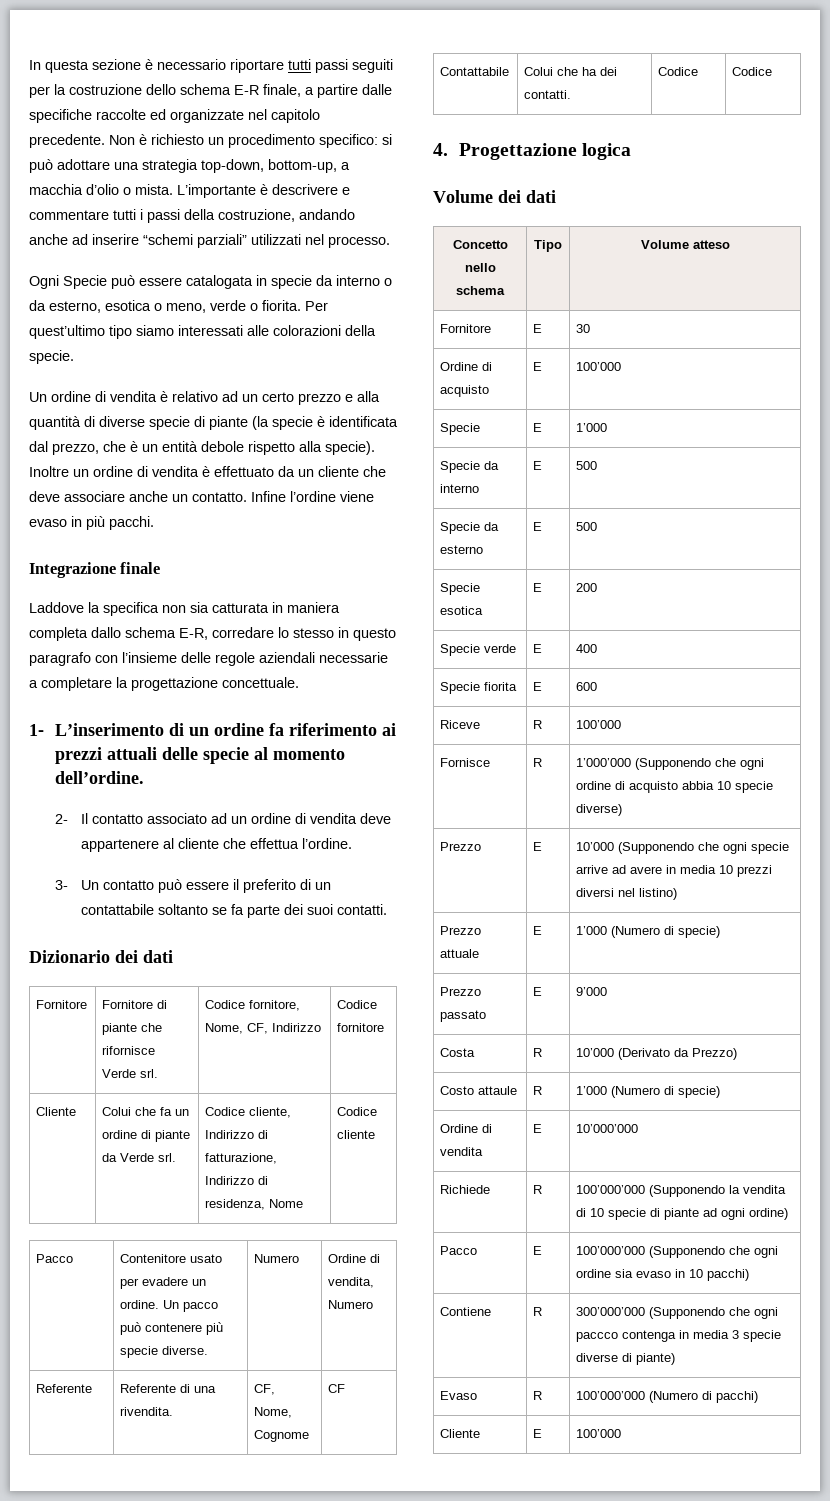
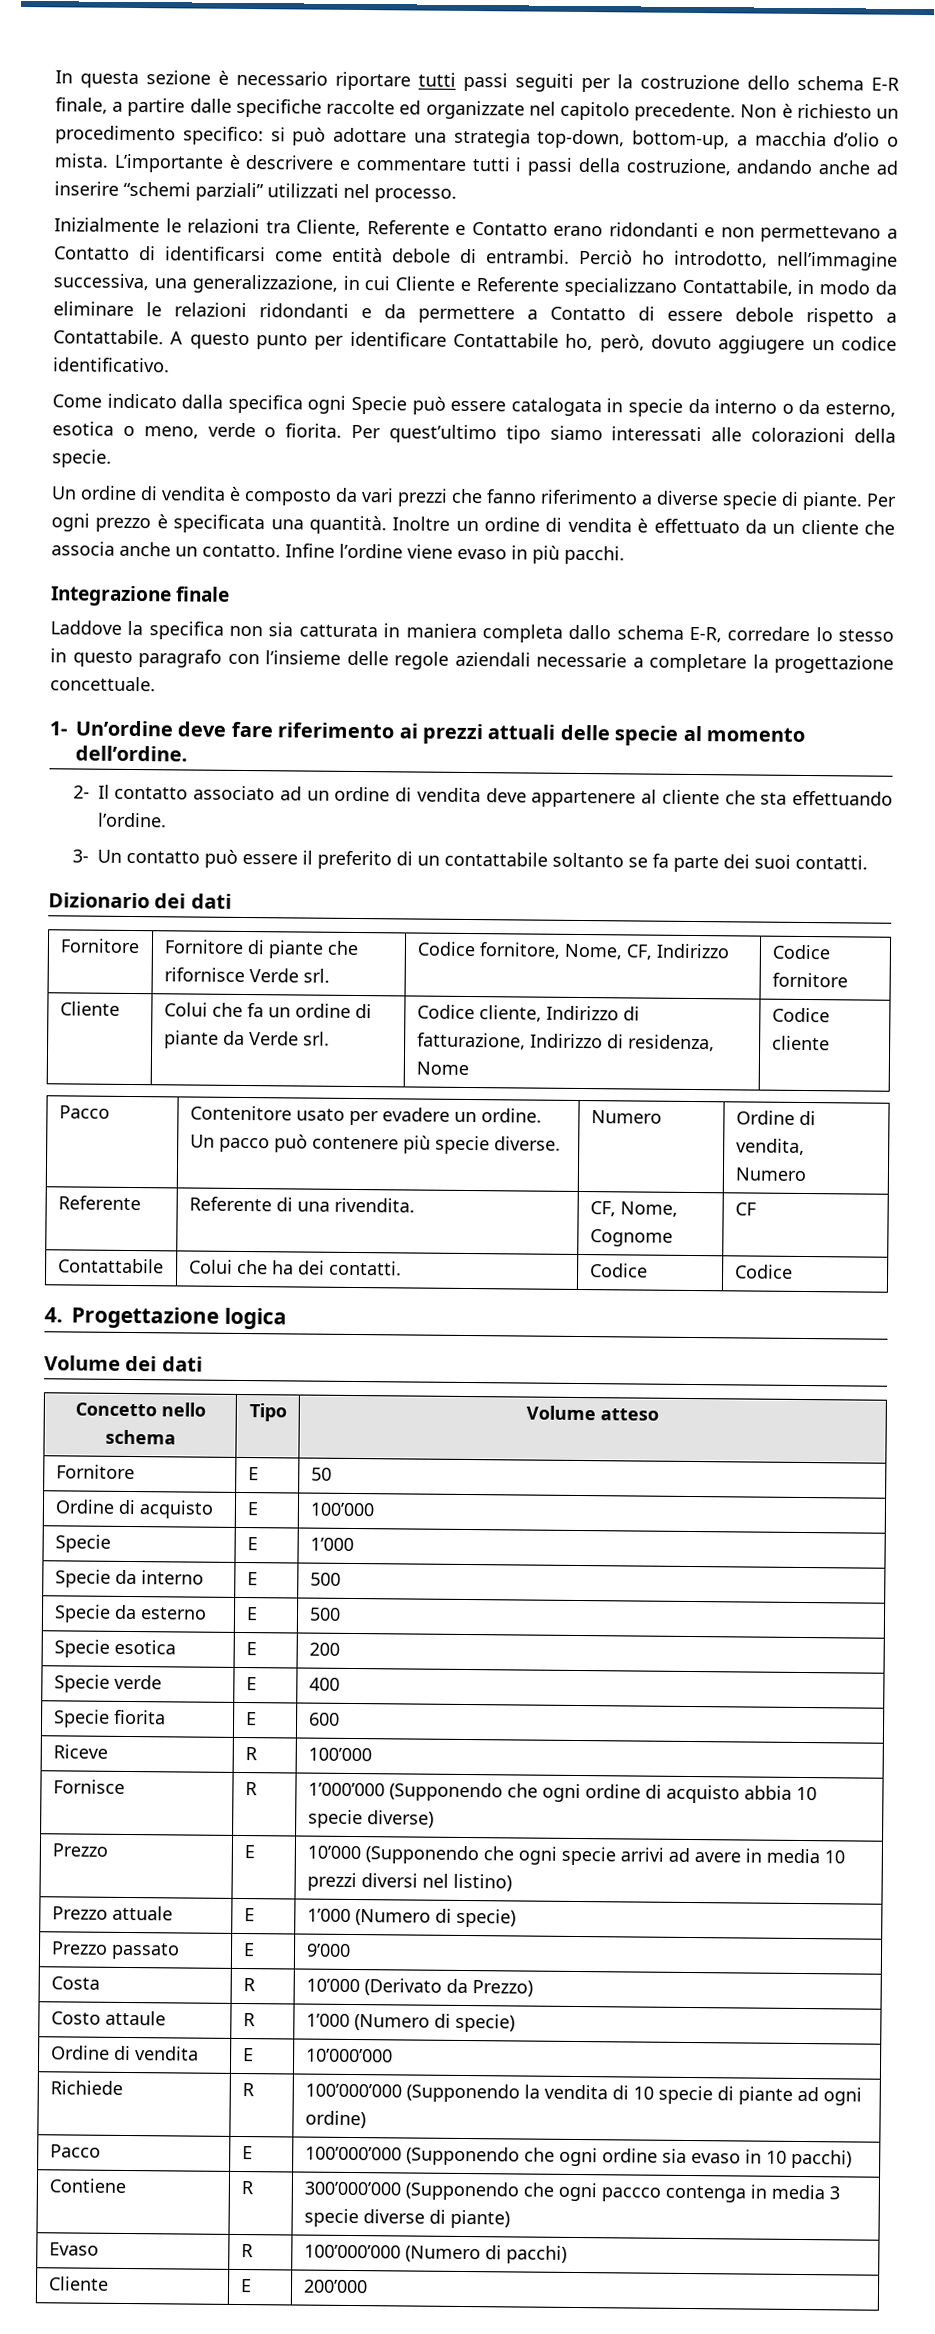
[29,275,59,289] Ogni -> [54,217,899,243] [54,246,898,271] [53,273,897,297] [53,301,897,327] [53,329,898,354] [53,357,170,373] [52,393,347,414] Inizialmente le relazioni tra Cliente, Referente e Contatto erano ridondanti e non permettevano a Contatto di identificarsi come entità debole di entrambi. Perciò ho introdotto, nell’immagine successiva, una generalizzazione, in cui Cliente e Referente specializzano Contattabile, in modo da eliminare le relazioni ridondanti e da permettere a Contatto di essere debole rispetto a Contattabile. A questo punto per identificare Contattabile ho, però, dovuto aggiugere un codice identificativo. // Come indicato dalla specifica ogni
[172,391,380,405] [29,416,398,430] [29,441,375,455] relativo ad un certo prezzo e alla quantità di diverse specie di piante (la specie è identificata dal prezzo, che è un entità debole rispetto alla specie). -> [244,487,897,511] [51,513,387,535] composto da vari prezzi che fanno riferimento a diverse specie di piante. Per ogni prezzo è specificata una quantità.
[29,491,125,502] deve associare -> [51,541,115,556] associa
[55,723,285,736] L’inserimento di un ordine fa -> [75,720,273,738] Un’ordine deve fare
[250,838,300,849] effettua -> [760,790,893,806] sta effettuando
[576,324,591,333] 30 -> [310,1467,332,1481] 50
[576,865,609,874] arrive -> [619,1847,664,1862] arrivi
[576,1429,622,1438] 100’000 -> [302,2279,368,2294] 200’000

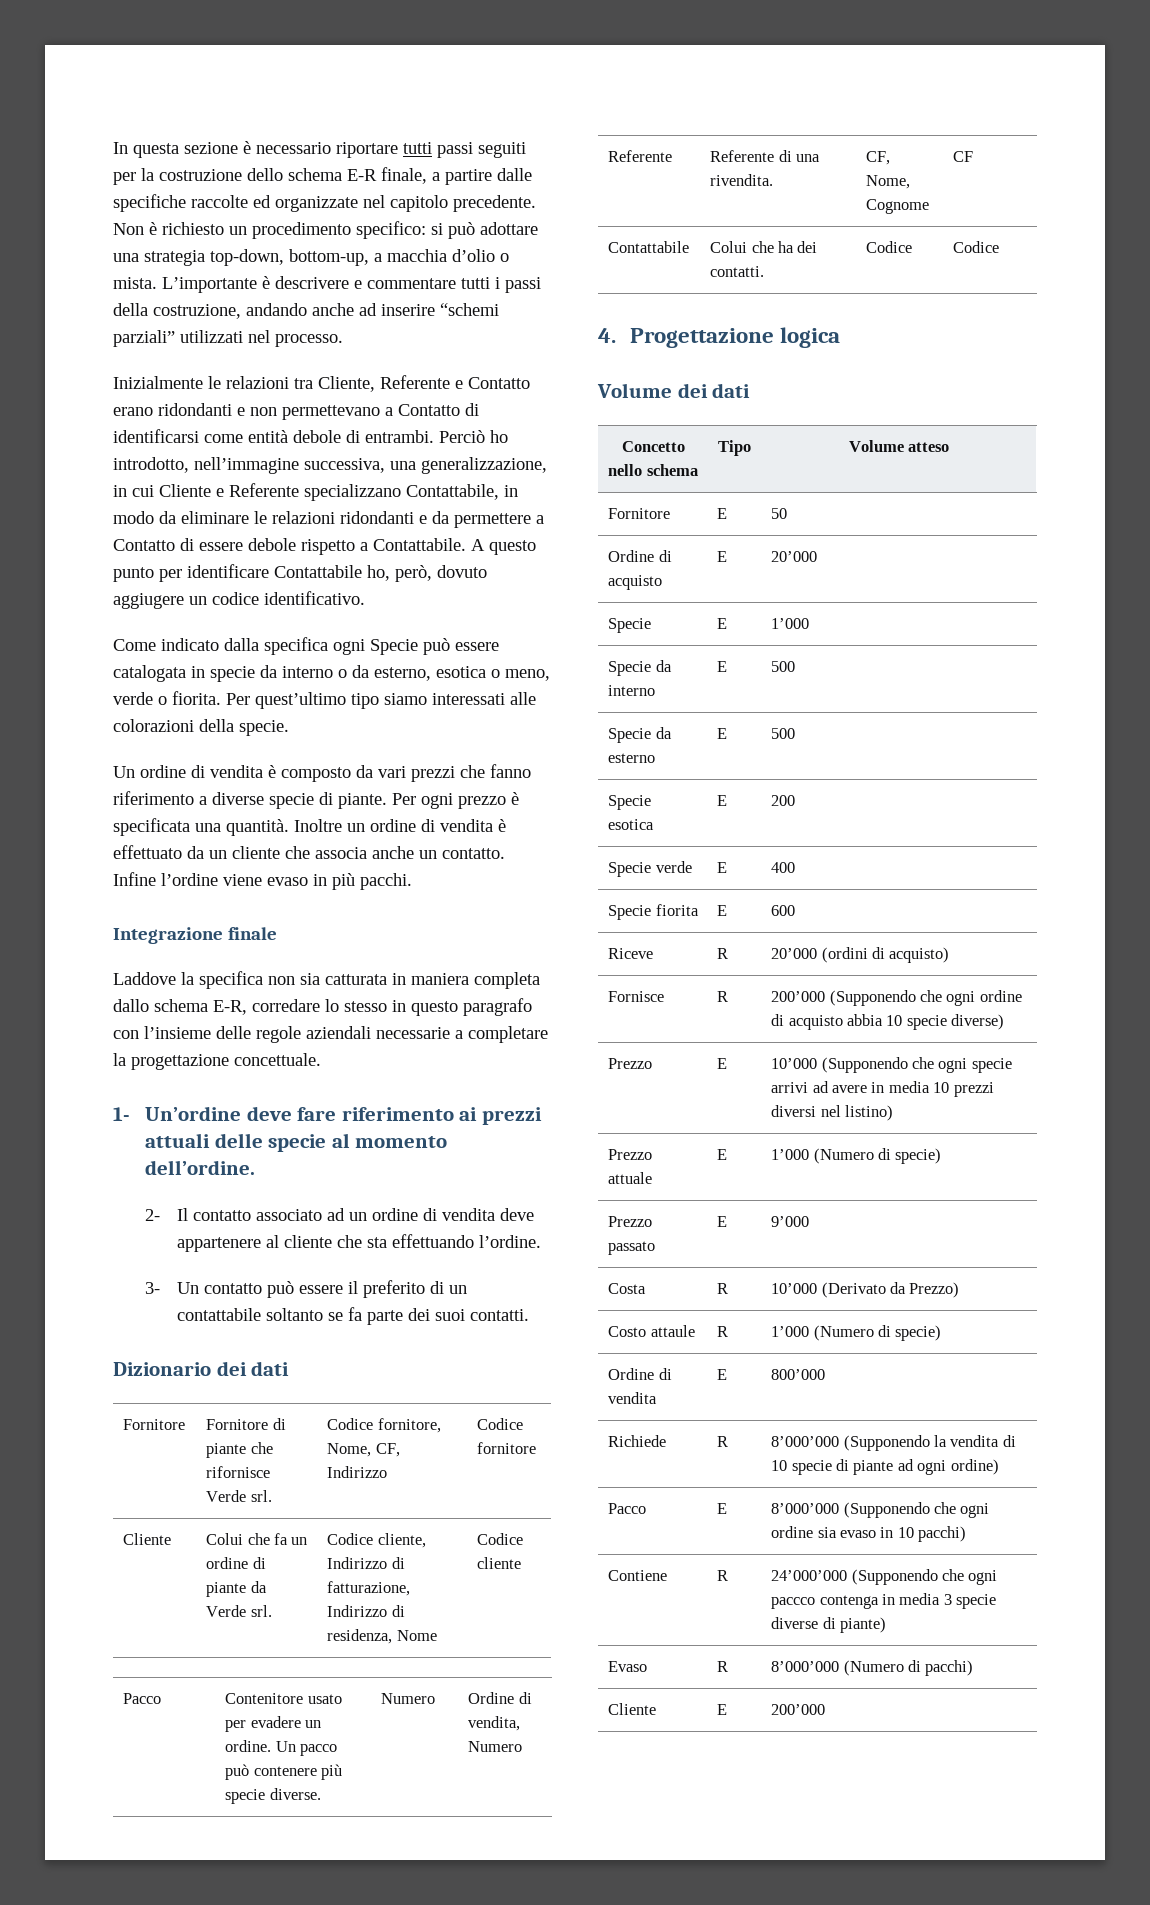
[309,1502,375,1517] 100’000 -> [771,551,818,562] 20’000
[307,1747,372,1762] 100’000 -> [771,947,950,963] 20’000 (ordini di acquisto)
[307,1782,385,1797] 1’000’000 -> [771,991,826,1002] 200’000
[305,2048,393,2063] 10’000’000 -> [771,1369,826,1380] 800’000
[304,2083,402,2098] 100’000’000 -> [771,1436,840,1447] 8’000’000
[304,2146,402,2161] 100’000’000 -> [771,1503,840,1514] 8’000’000
[303,2181,401,2196] 300’000’000 -> [771,1570,848,1581] 24’000’000
[303,2244,401,2259] 100’000’000 -> [771,1661,840,1672] 8’000’000

